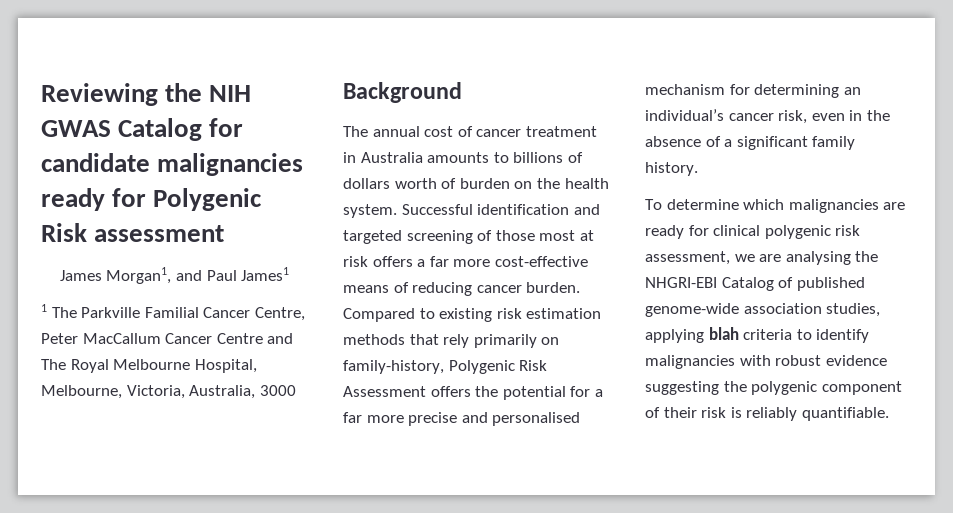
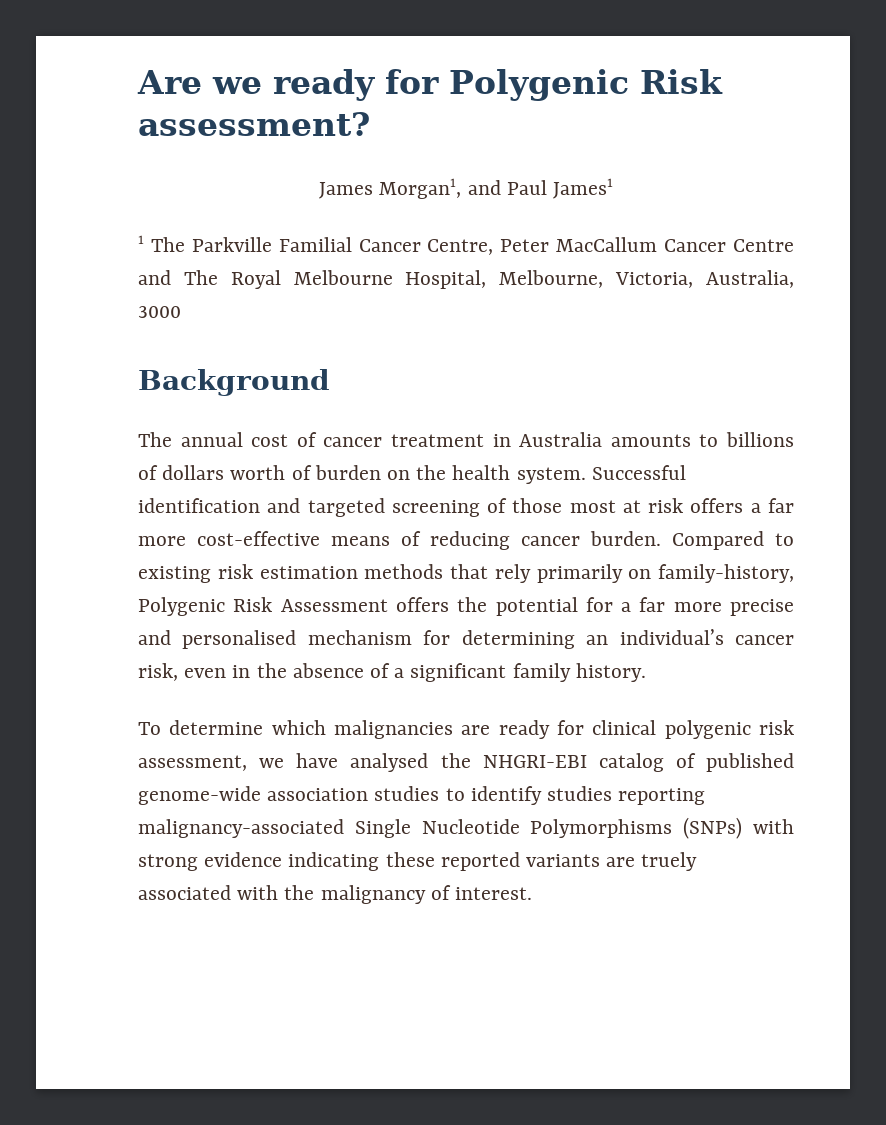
[41,83,252,106] [41,118,244,141] [41,153,304,176] Reviewing the NIH GWAS Catalog for candidate malignancies -> [137,70,262,94] Are we
[94,225,225,242] assessment -> [138,112,370,136] assessment?
[759,251,851,265] are analysing -> [296,753,429,772] have analysed
[721,277,774,291] Catalog -> [598,753,664,772] catalog
[826,303,881,317] [645,327,870,343] [645,355,887,369] [645,381,902,395] [645,407,889,421] studies, applying blah criteria to identify malignancies with robust evidence suggesting the polygenic component of their risk is reliably quantifiable. -> [374,786,706,805] [138,817,794,839] [138,852,698,871] [138,885,533,904] studies to identify studies reporting malignancy-associated Single Nucleotide Polymorphisms (SNPs) with strong evidence indicating these reported variants are truely associated with the malignancy of interest.

